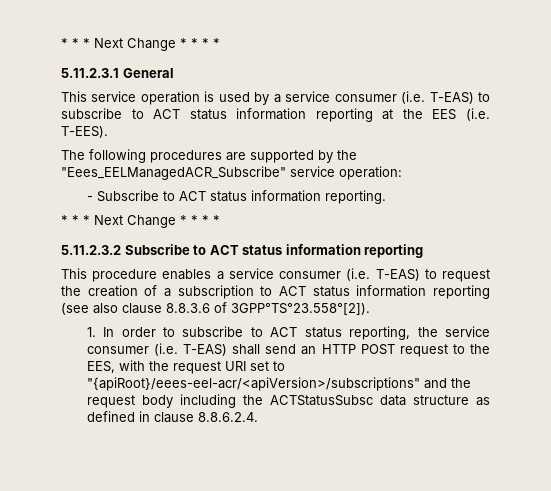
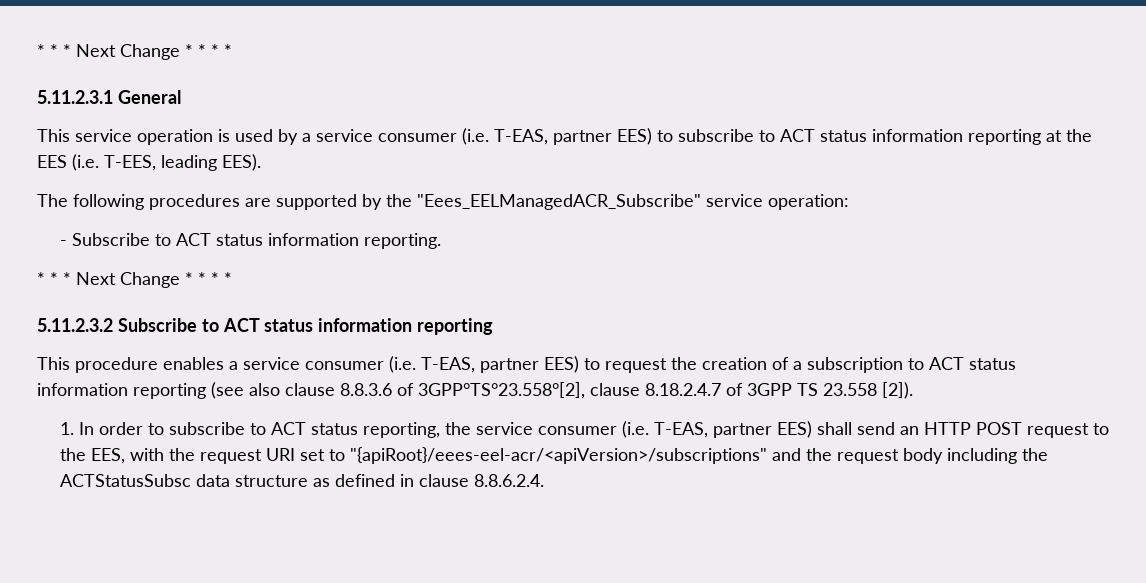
[429,92,474,104] T-EAS) -> [494,128,652,145] T-EAS, partner EES)
[61,126,108,138] T-EES). -> [104,154,261,171] T-EES, leading EES).
[375,269,420,281] T-EAS) -> [421,356,579,373] T-EAS, partner EES)
[231,303,370,315] 3GPP°TS°23.558°[2]). -> [418,382,913,399] 3GPP°TS°23.558°[2], clause 8.18.2.4.7 of 3GPP TS 23.558 [2]).
[182,344,227,356] T-EAS) -> [653,421,812,438] T-EAS, partner EES)

